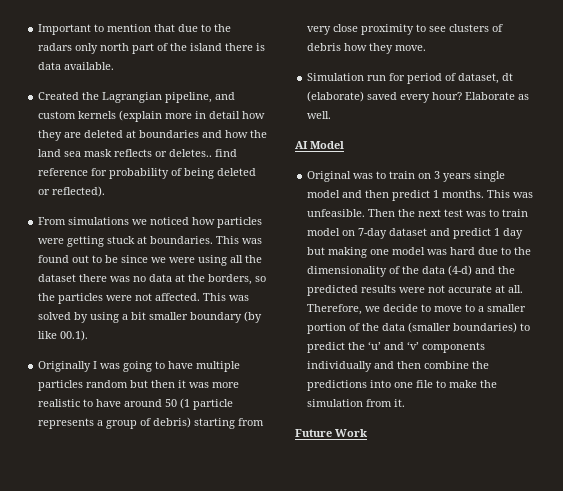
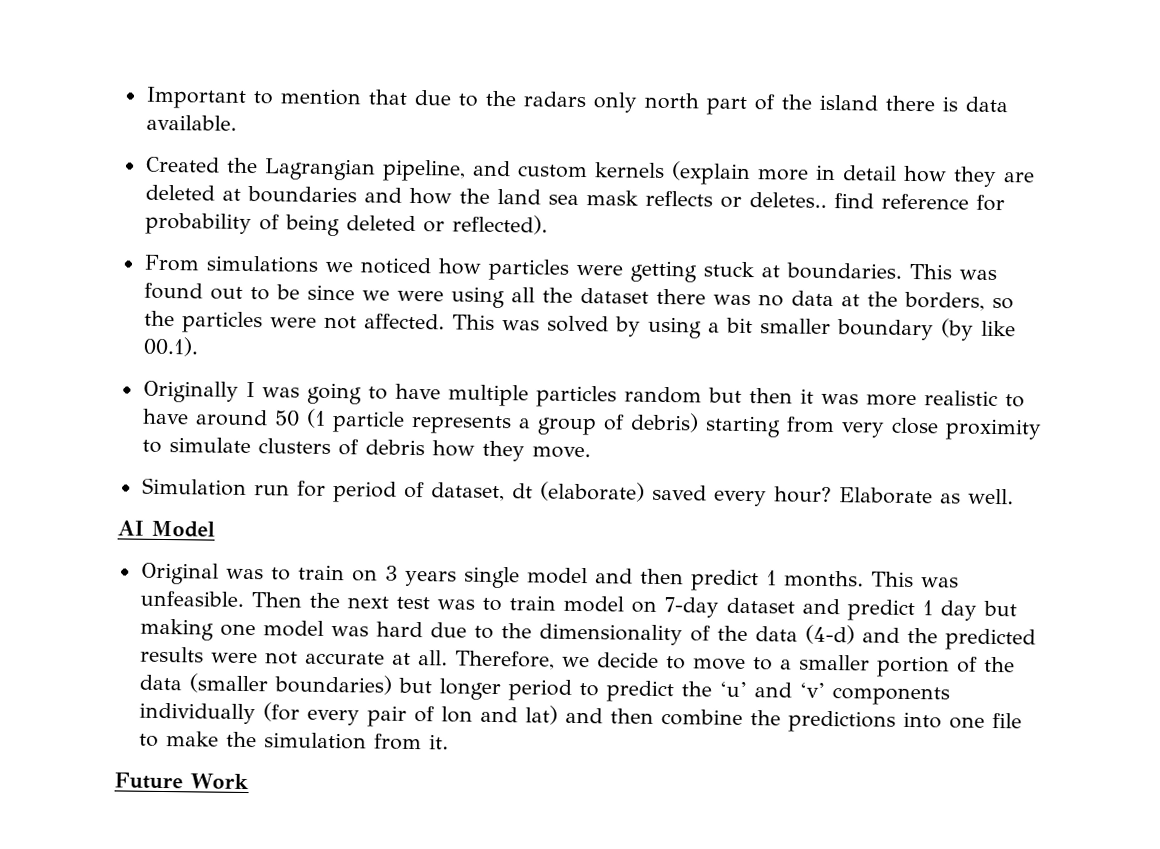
[429,26,447,32] see -> [168,437,251,454] simulate
(518, 327) none -> [397,677,572,701] but longer period
(373, 366) none -> [262,702,558,727] (for every pair of lon and lat)

